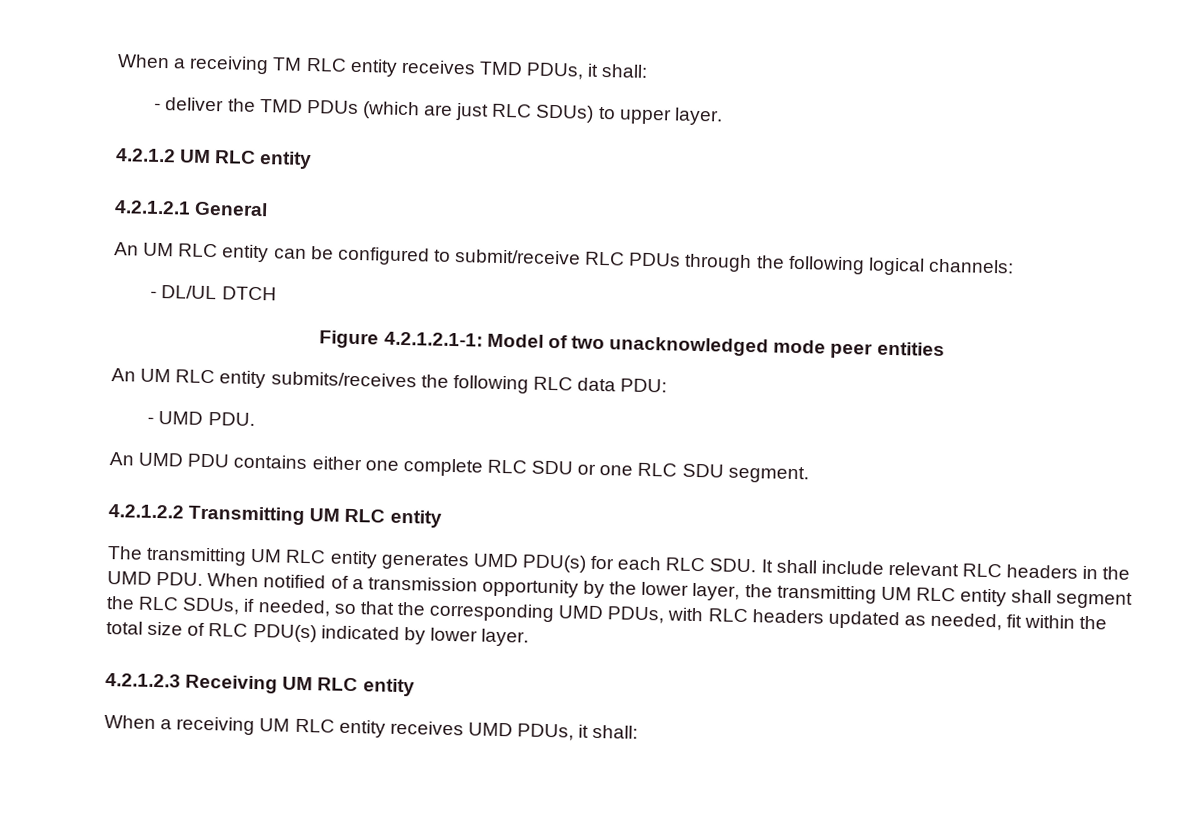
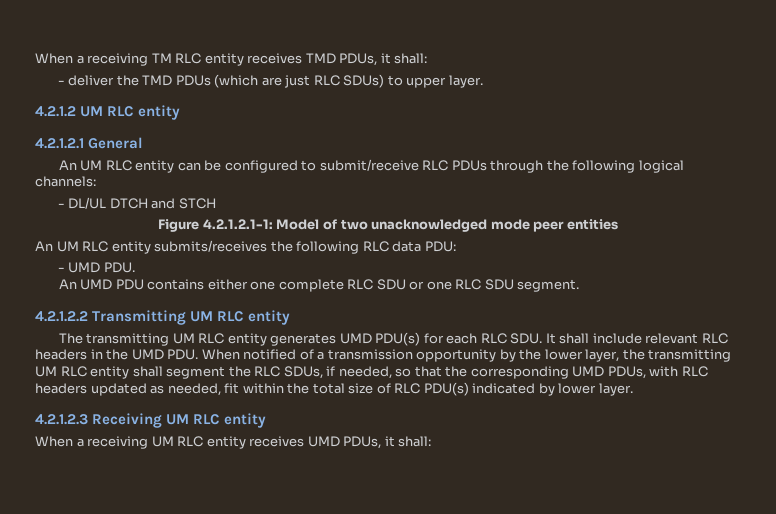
(277, 293) none -> [151,198,216,209] and STCH

